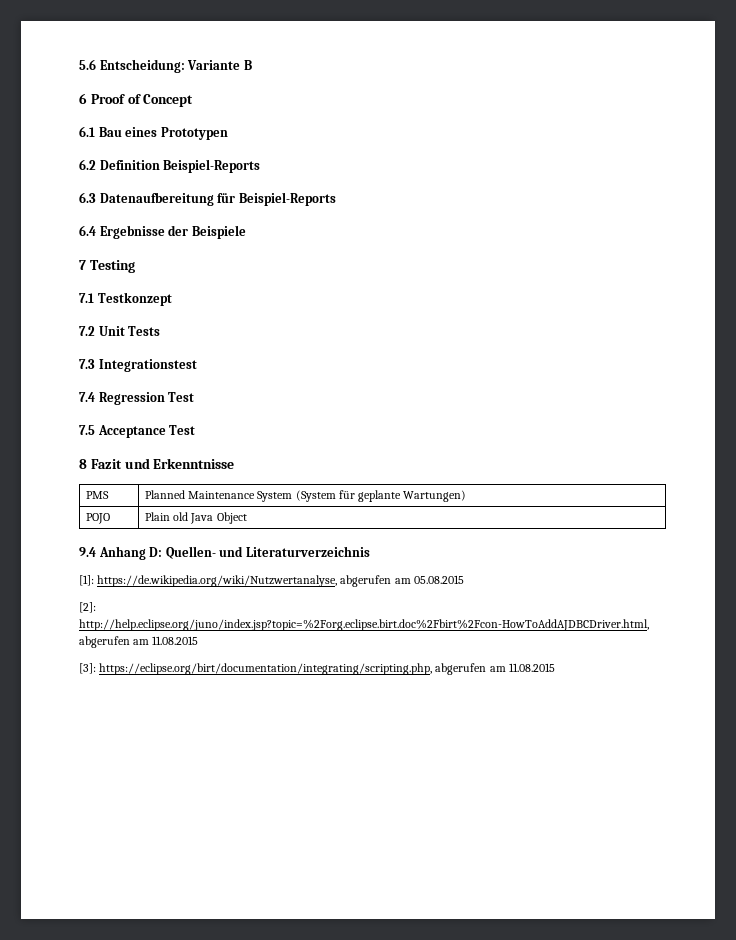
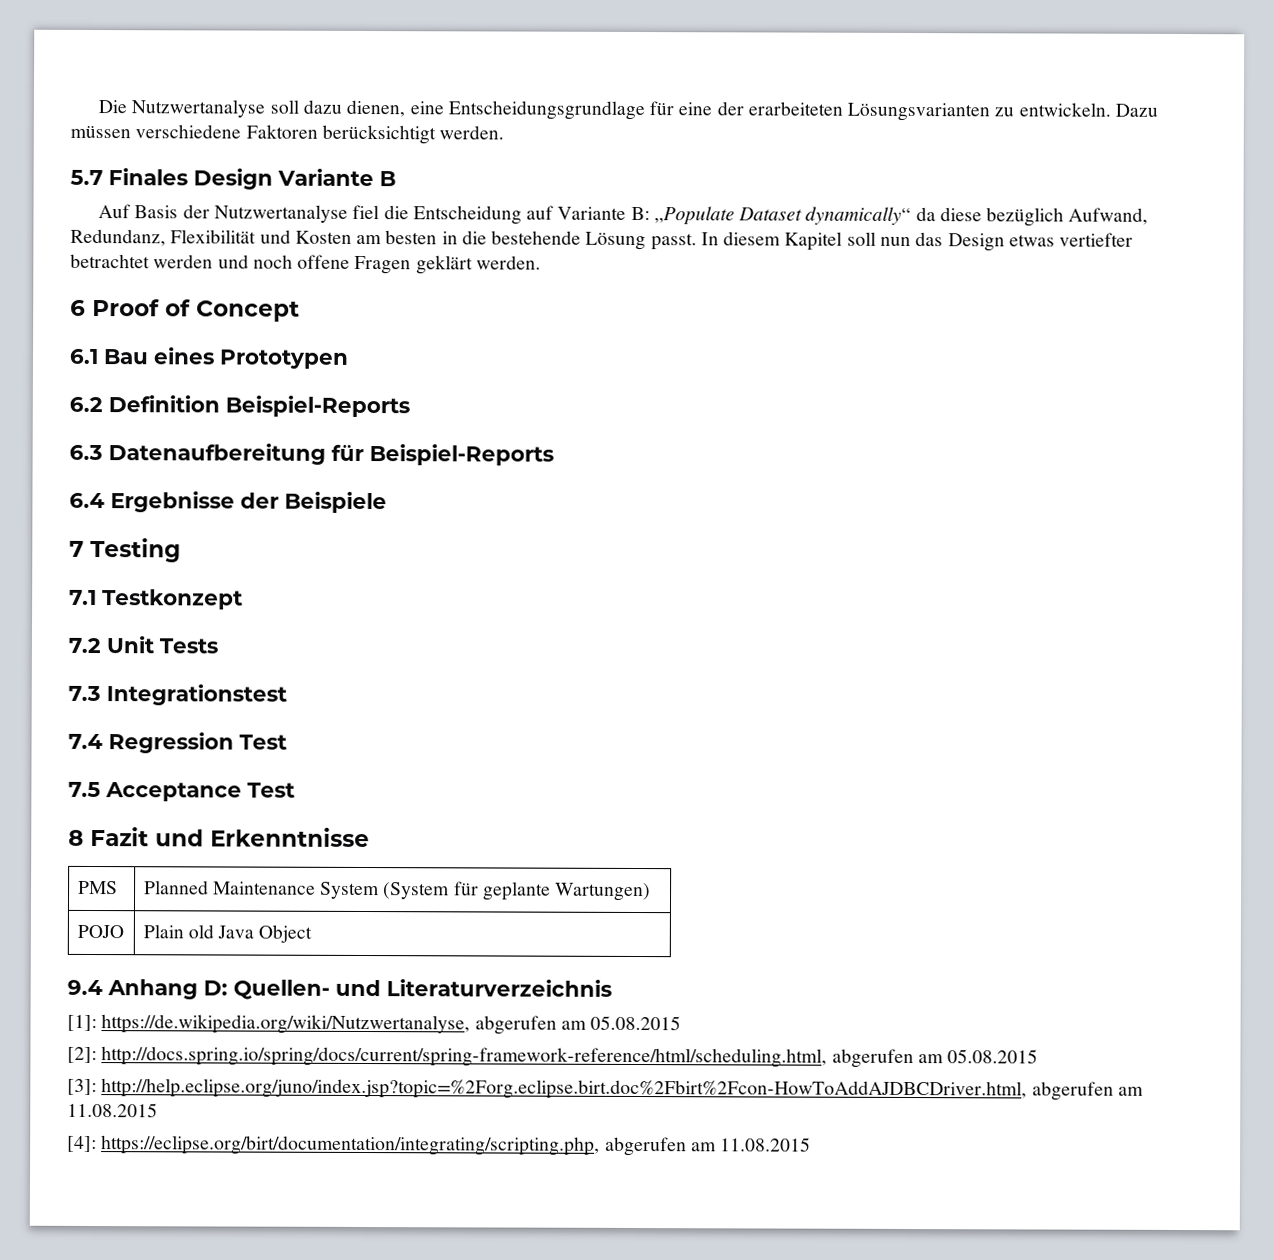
[79,59,252,73] 5.6 Entscheidung: Variante B -> [98,99,1158,122] [70,124,505,145] [70,168,396,190] [98,204,1149,227] [70,228,1134,252] [70,253,541,275] Die Nutzwertanalyse soll dazu dienen, eine Entscheidungsgrundlage für eine der erarbeiteten Lösungsvarianten zu entwickeln. Dazu müssen verschiedene Faktoren berücksichtigt werden. // 5.7 Finales Design Variante B // Auf Basis der Nutzwertanalyse fiel die Entscheidung auf Variante B: „Populate Dataset dynamically“ da diese bezüglich Aufwand, Redundanz, Flexibilität und Kosten am besten in die bestehende Lösung passt. In diesem Kapitel soll nun das Design etwas vertiefter betrachtet werden und noch offene Fragen geklärt werden.
(96, 607) none -> [101,1046,1039,1069] [67,1078,97,1096] http://docs.spring.io/spring/docs/current/spring-framework-reference/html/scheduling.html, abgerufen am 05.08.2015 // [3]:
[79,663,96,674] [3]: -> [67,1135,97,1153] [4]:

